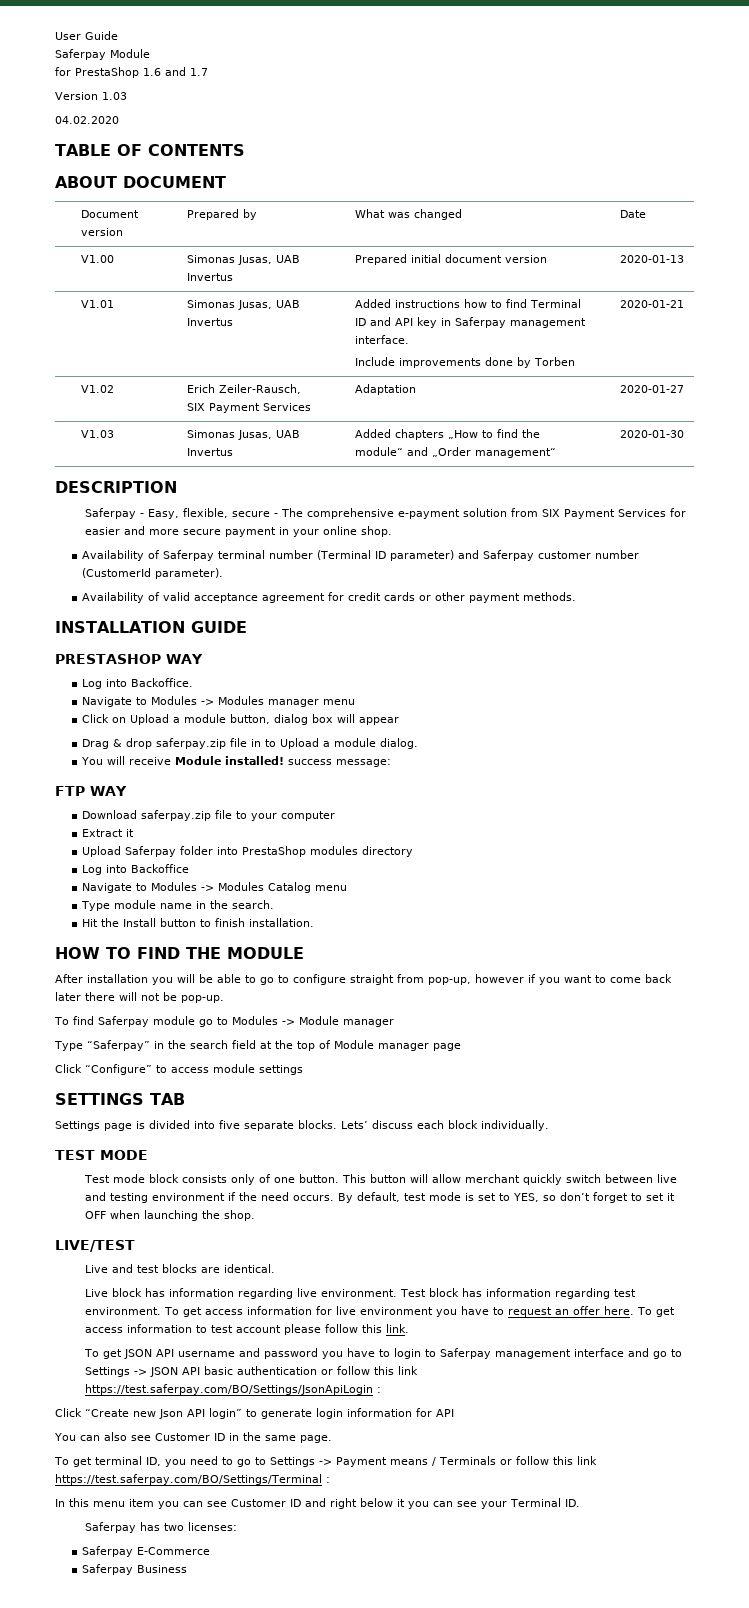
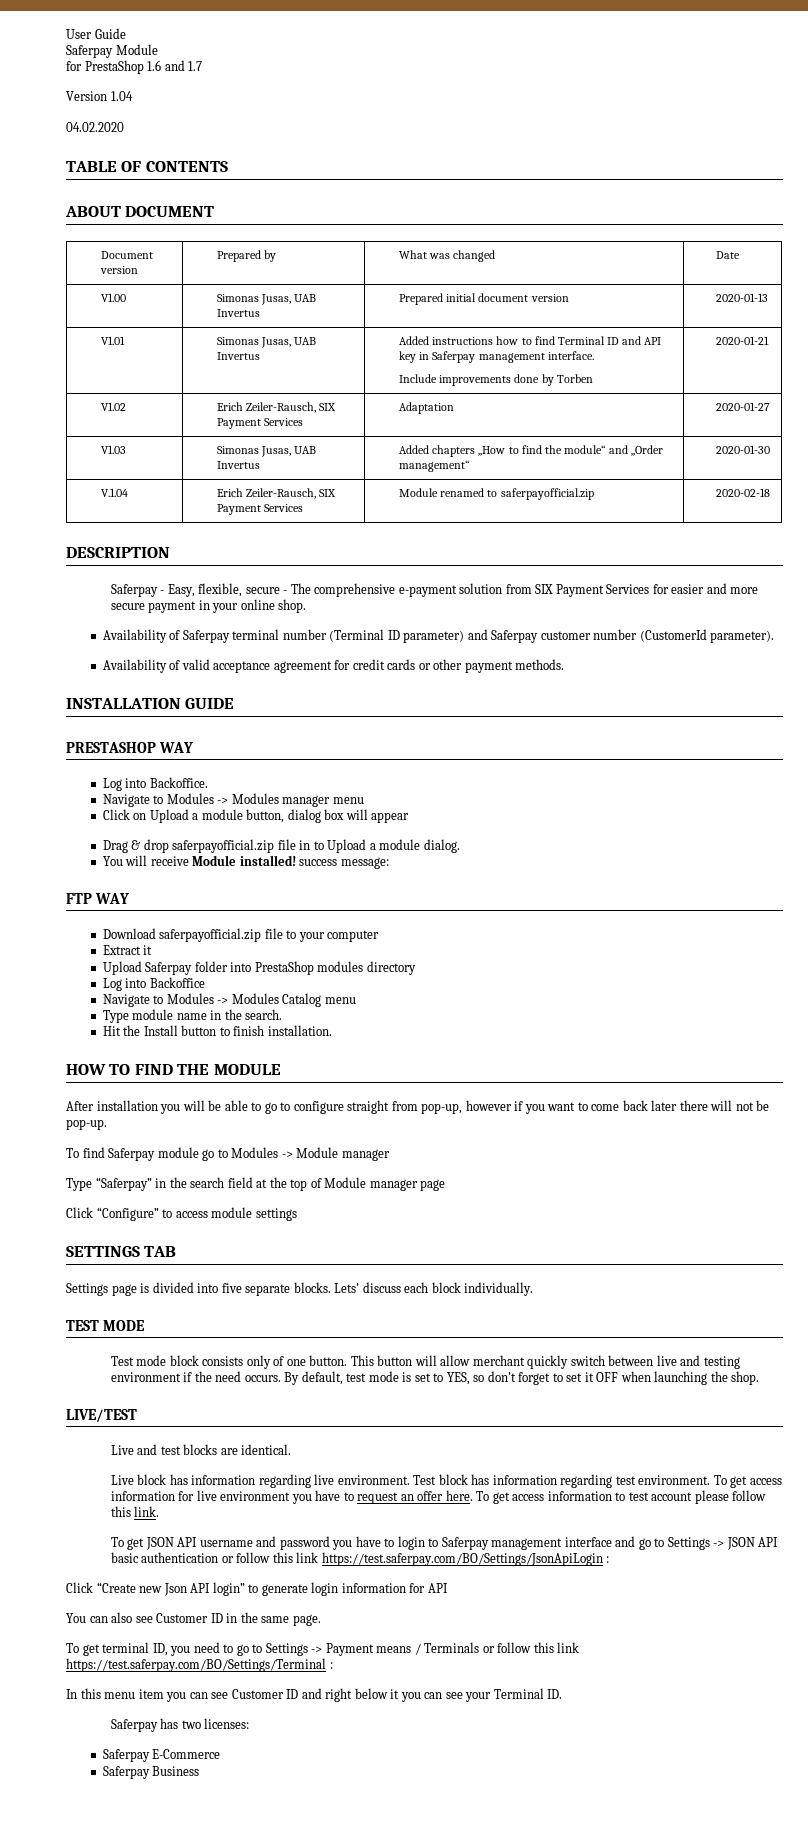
[102,92,127,100] 1.03 -> [110,91,133,101] 1.04
(684, 434) none -> [101,488,129,497] [217,488,337,499] [217,504,304,515] [399,488,594,500] [716,488,771,497] // V.1.04 | Erich Zeiler-Rausch, SIX Payment Services | Module renamed to saferpayofficial.zip | 2020-02-18
[156,738,227,749] saferpay.zip -> [172,839,275,853] saferpayofficial.zip
[141,810,212,821] saferpay.zip -> [159,928,262,942] saferpayofficial.zip

